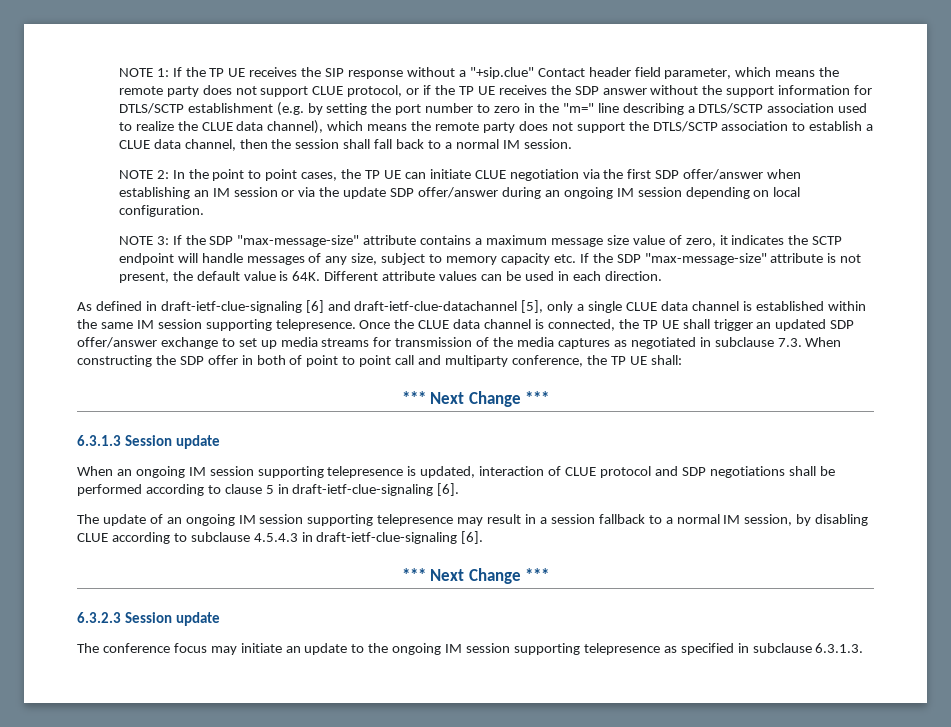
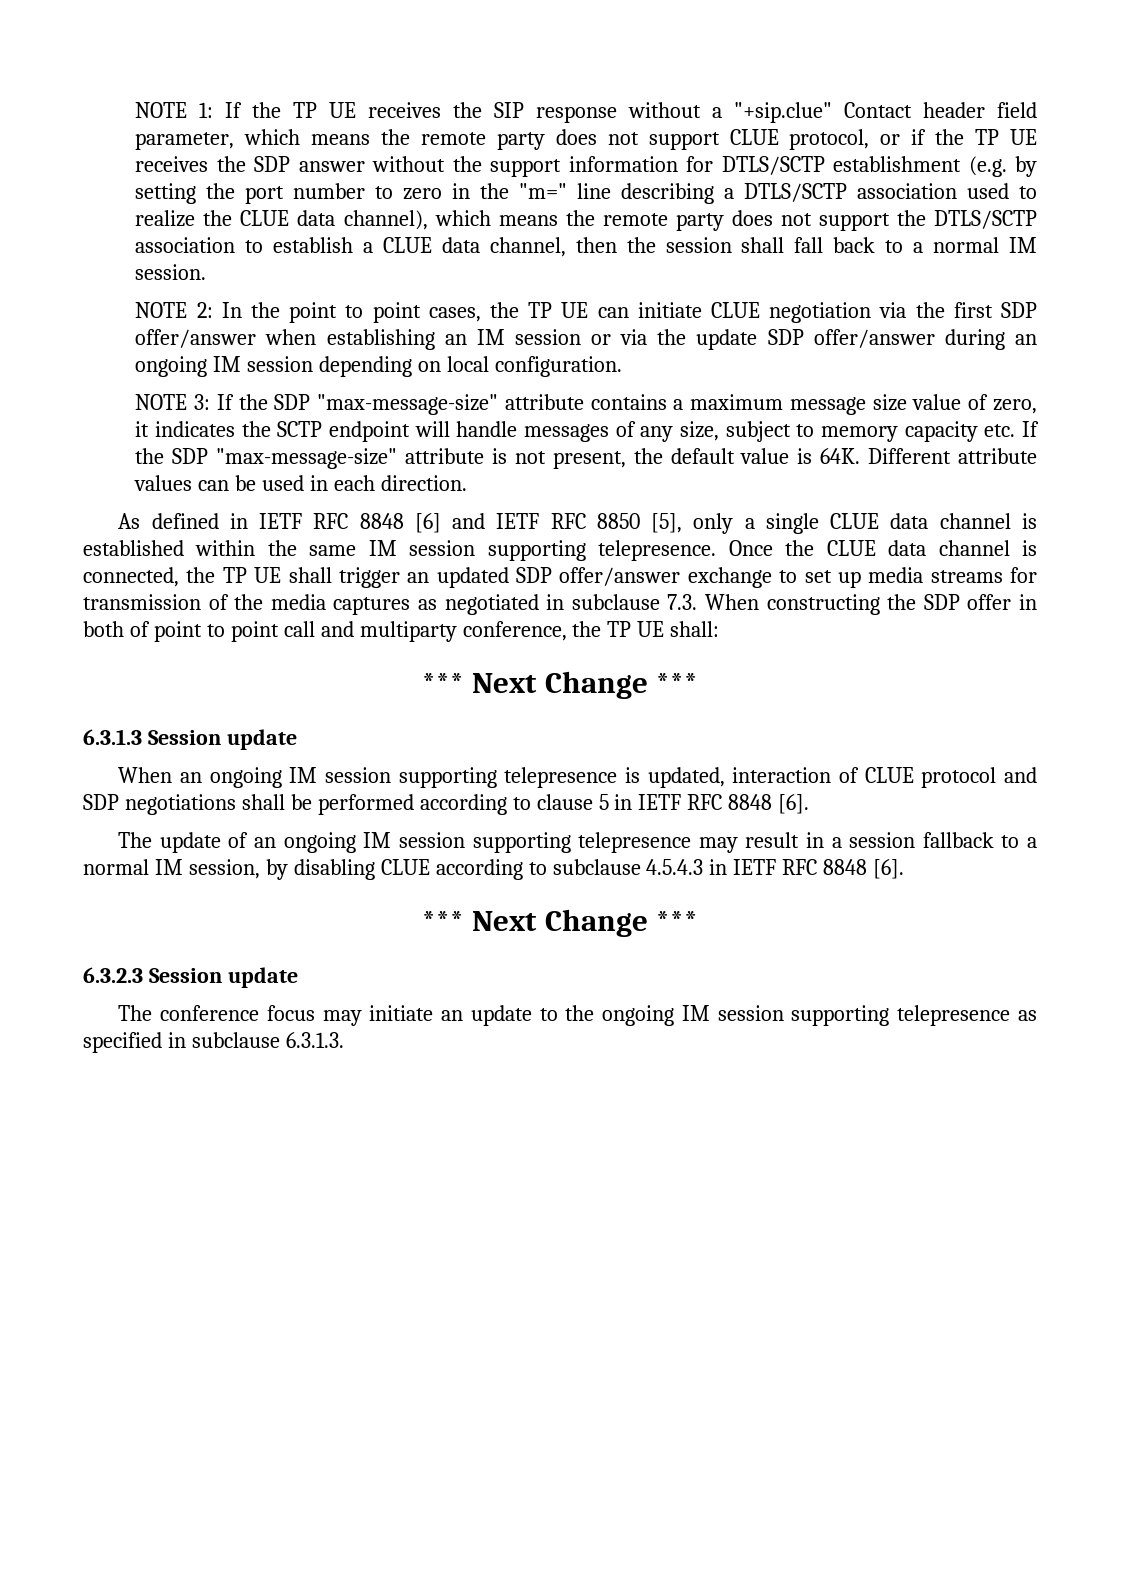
[160,300,518,313] draft-ietf-clue-signaling [6] and draft-ietf-clue-datachannel -> [259,513,640,533] IETF RFC 8848 [6] and IETF RFC 8850
[292,484,434,496] draft-ietf-clue-signaling -> [638,794,773,810] IETF RFC 8848
[316,532,458,544] draft-ietf-clue-signaling -> [733,859,868,875] IETF RFC 8848

